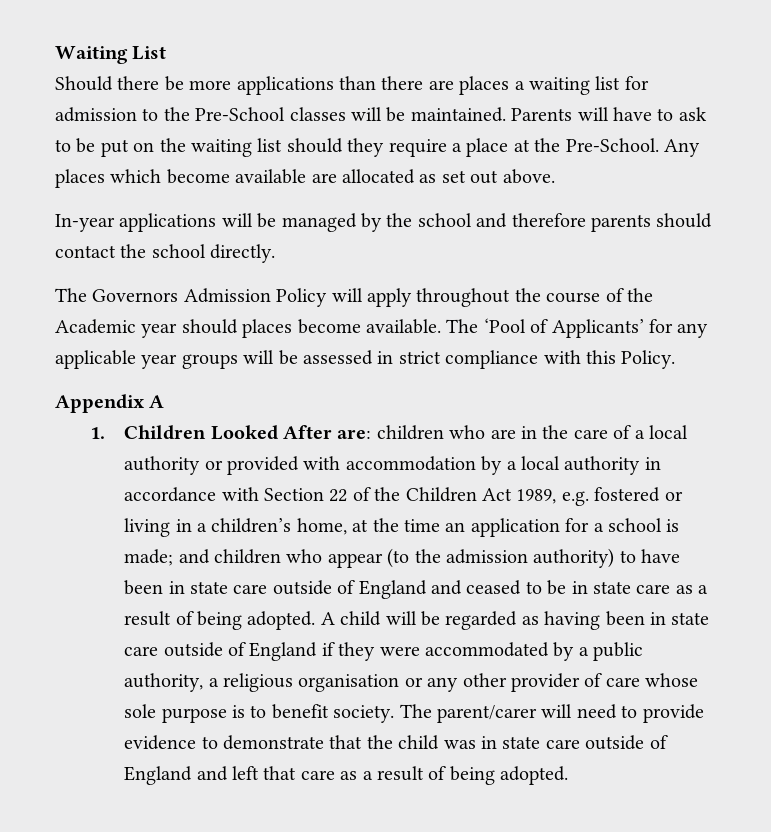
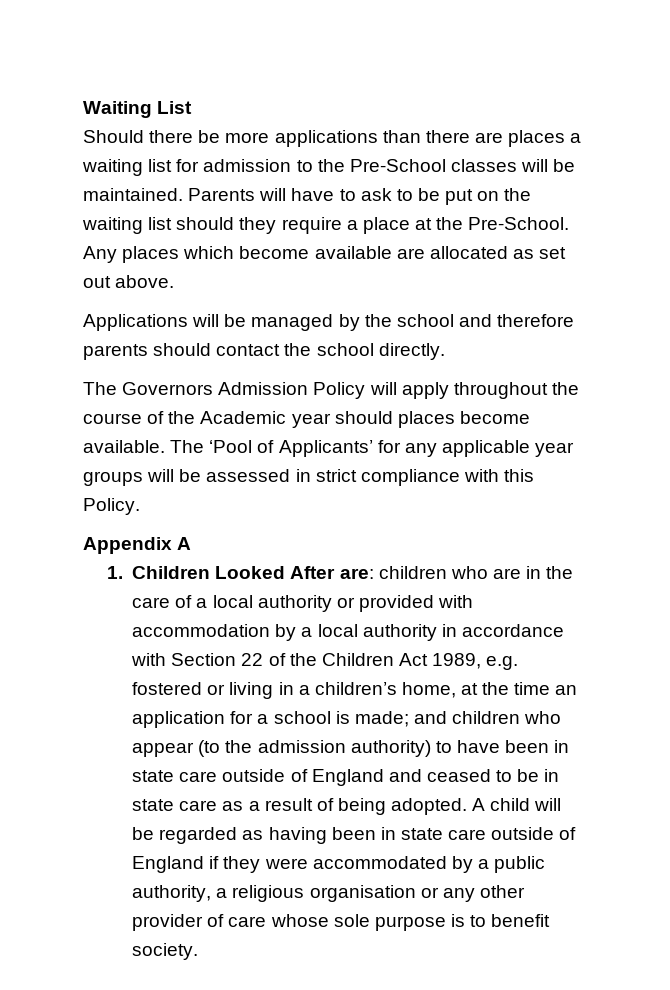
[55,213,217,232] In-year applications -> [83,314,188,331] Applications
[399,704,704,723] [124,735,668,750] [124,766,569,785] The parent/carer will need to provide evidence to demonstrate that the child was in state care outside of England and left that care as a result of being adopted. -> (199, 951) none

